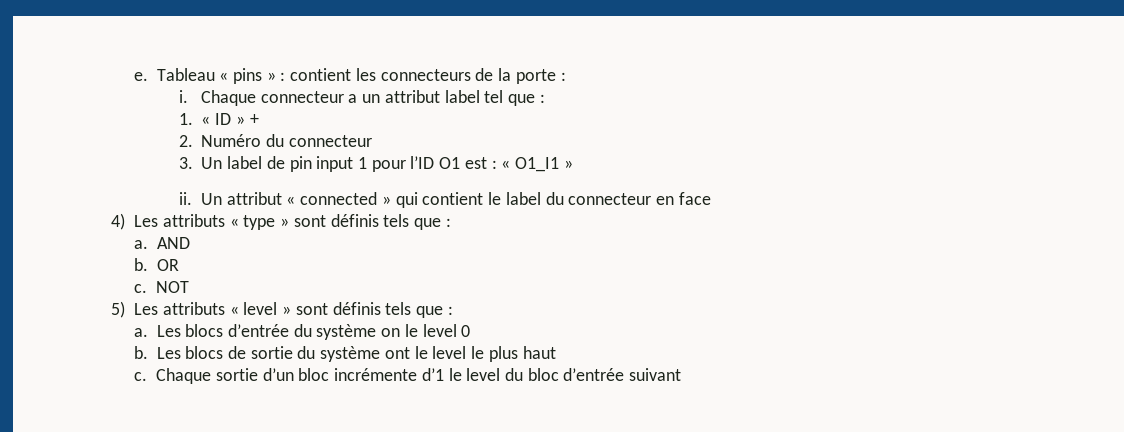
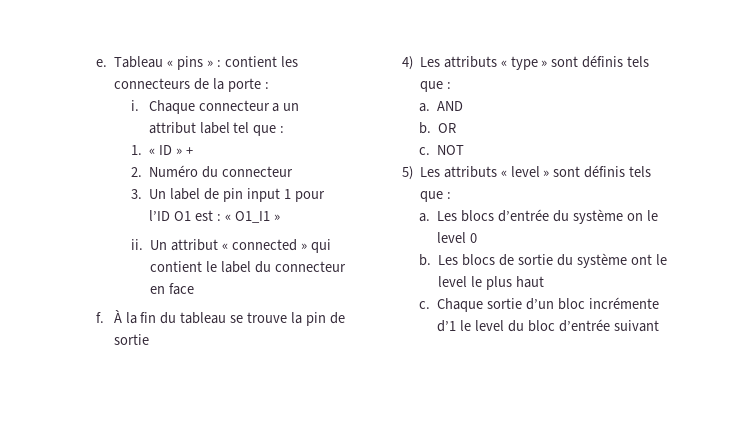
(711, 198) none -> [96,310,345,326] [113,334,149,345] // f. À la fin du tableau se trouve la pin de sortie

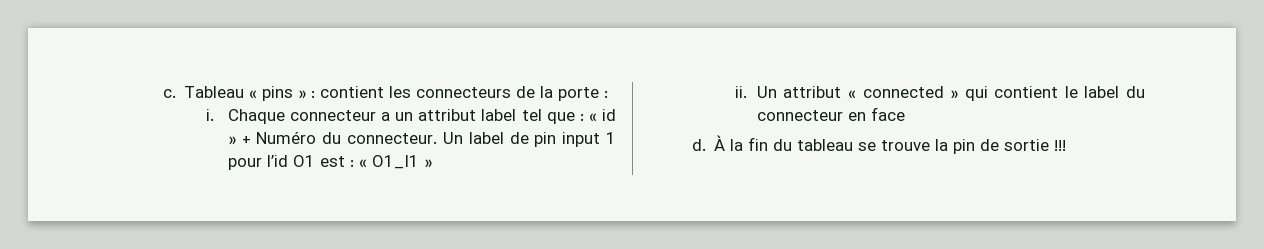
[96,59,108,67] e. -> [162,89,176,98] c.
[131,145,173,155] // 1. « ID -> [588,109,617,122] « id
[131,167,143,177] // 2. -> (251, 140) none
[222,166,294,177] [131,189,143,199] connecteur // 3. -> [347,133,438,144] connecteur.
[149,210,171,221] l’ID -> [266,155,288,167] l’id
[96,312,105,323] f. -> [691,139,706,151] d.
[401,55,650,70] [419,81,451,92] [419,101,464,112] [419,122,457,134] [419,145,465,155] [401,165,652,180] [419,191,451,202] [419,209,658,224] [437,232,478,243] [419,253,667,268] [438,276,545,290] [419,297,659,312] [437,319,659,332] // 4) Les attributs « type » sont définis tels que : // a. AND // b. OR // c. NOT // 5) Les attributs « level » sont définis tels que : // a. Les blocs d’entrée du système on le level 0 // b. Les blocs de sortie du système ont le level le plus haut // c. Chaque sortie d’un bloc incrémente d’1 le level du bloc d’entrée suivant -> [1054,140,1067,151] !!!

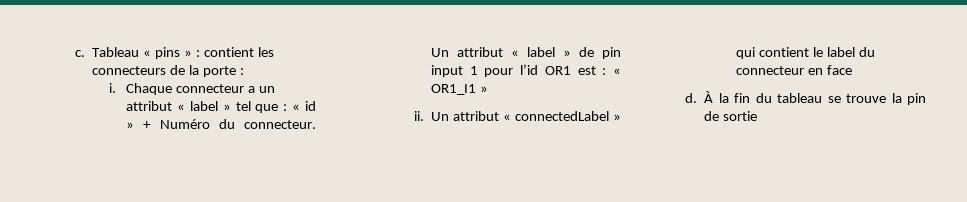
[481,109,517,121] label -> [176,101,231,111] « label »
[468,132,504,144] label -> [456,47,571,57] attribut « label »
[292,155,315,167] O1 -> [544,66,571,75] OR1
[371,155,419,169] O1_I1 -> [430,84,476,95] OR1_I1
[862,86,944,98] connected -> [515,111,610,121] connectedLabel
[1054,140,1067,151] !!! -> (758, 116) none

